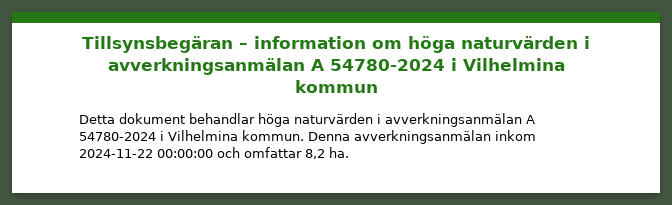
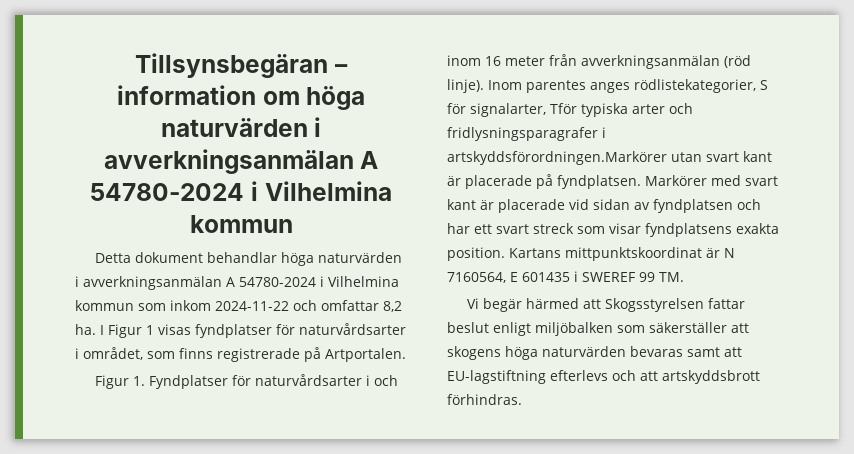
[242,130,491,144] kommun. Denna avverkningsanmälan -> [75,300,166,311] kommun som
[157,149,213,158] 00:00:00 -> (289, 306) none
(349, 152) none -> [100,323,406,338] [75,347,406,362] [95,374,399,389] [447,54,751,69] [447,79,768,93] [447,103,693,117] [447,127,606,141] [447,151,772,165] [447,174,778,189] [447,199,761,213] [447,223,779,237] [447,247,735,261] [447,271,684,283] [467,298,746,312] [447,322,749,336] [447,346,742,360] [447,370,760,384] [447,394,522,405] I Figur 1 visas fyndplatser för naturvårdsarter i området, som finns registrerade på Artportalen. // Figur 1. Fyndplatser för naturvårdsarter i och inom 16 meter från avverkningsanmälan (röd linje). Inom parentes anges rödlistekategorier, S för signalarter, Tför typiska arter och fridlysningsparagrafer i artskyddsförordningen.Markörer utan svart kant är placerade på fyndplatsen. Markörer med svart kant är placerade vid sidan av fyndplatsen och har ett svart streck som visar fyndplatsens exakta position. Kartans mittpunktskoordinat är N 7160564, E 601435 i SWEREF 99 TM. // Vi begär härmed att Skogsstyrelsen fattar beslut enligt miljöbalken som säkerställer att skogens höga naturvärden bevaras samt att EU-lagstiftning efterlevs och att artskyddsbrott förhindras.

